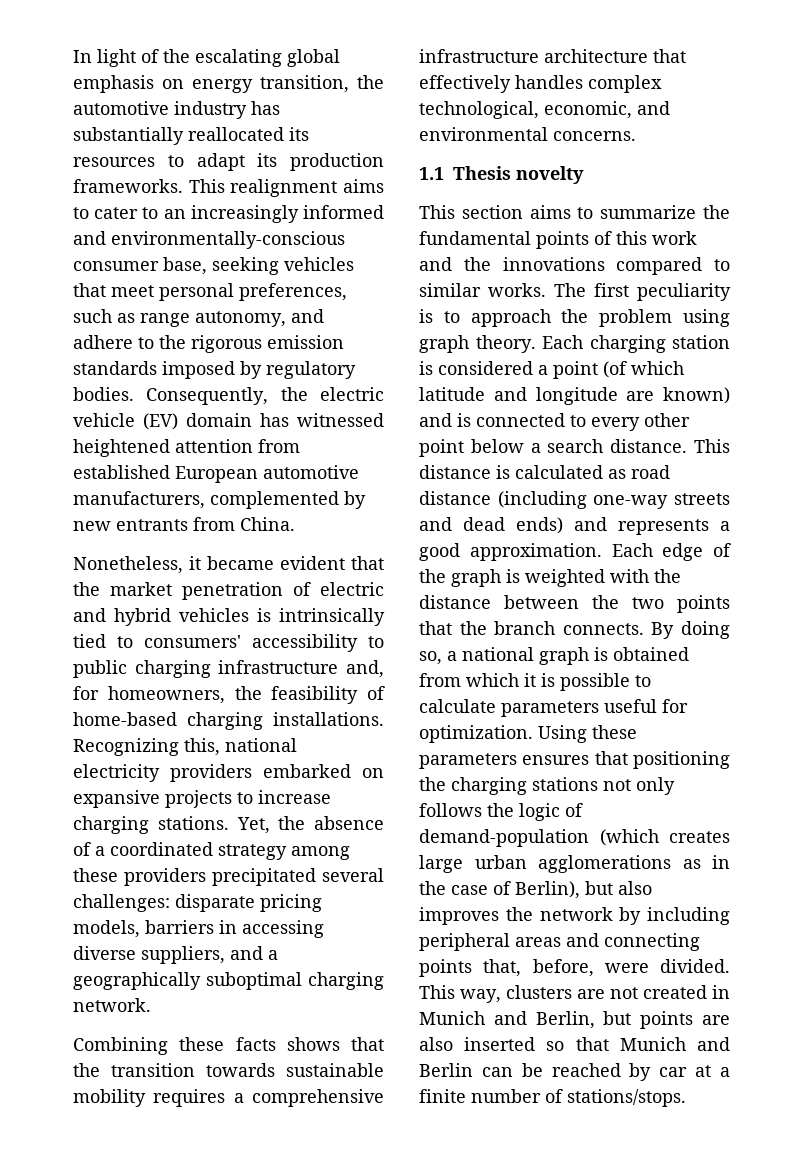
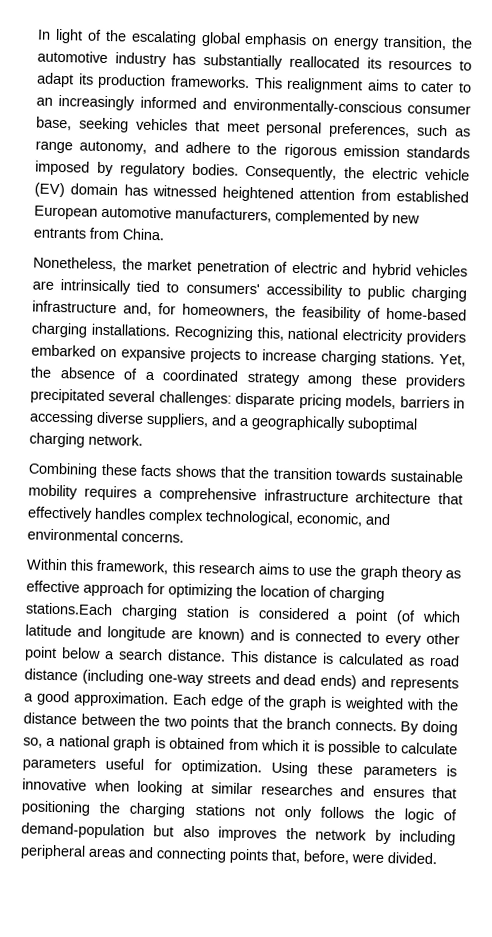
[189,556,384,570] it became evident that -> (117, 264) none
[257,608,271,622] is -> [32,280,54,290] are
[419,166,584,184] [419,205,730,219] [419,231,697,249] [419,257,730,275] [419,283,731,301] [419,309,730,327] [419,335,583,353] 1.1 Thesis novelty // This section aims to summarize the fundamental points of this work and the innovations compared to similar works. The first peculiarity is to approach the problem using graph theory. Each -> [26,558,462,582] [26,580,385,602] [25,602,113,616] Within this framework, this research aims to use the graph theory as effective approach for optimizing the location of charging stations.Each
(517, 761) none -> [445,765,457,777] [22,778,365,797] is innovative when looking at similar researches and
[599,829,730,846] [419,855,730,873] [419,881,580,899] (which creates large urban agglomerations as in the case of Berlin), -> (145, 830) none
[419,985,730,1003] [419,1011,730,1029] [419,1037,730,1051] [419,1063,730,1081] [419,1089,686,1107] This way, clusters are not created in Munich and Berlin, but points are also inserted so that Munich and Berlin can be reached by car at a finite number of stations/stops. -> (437, 858) none

